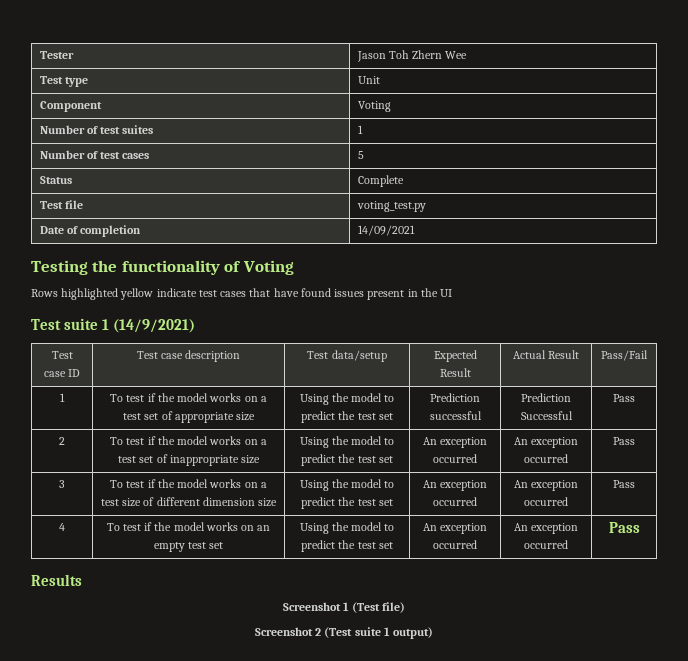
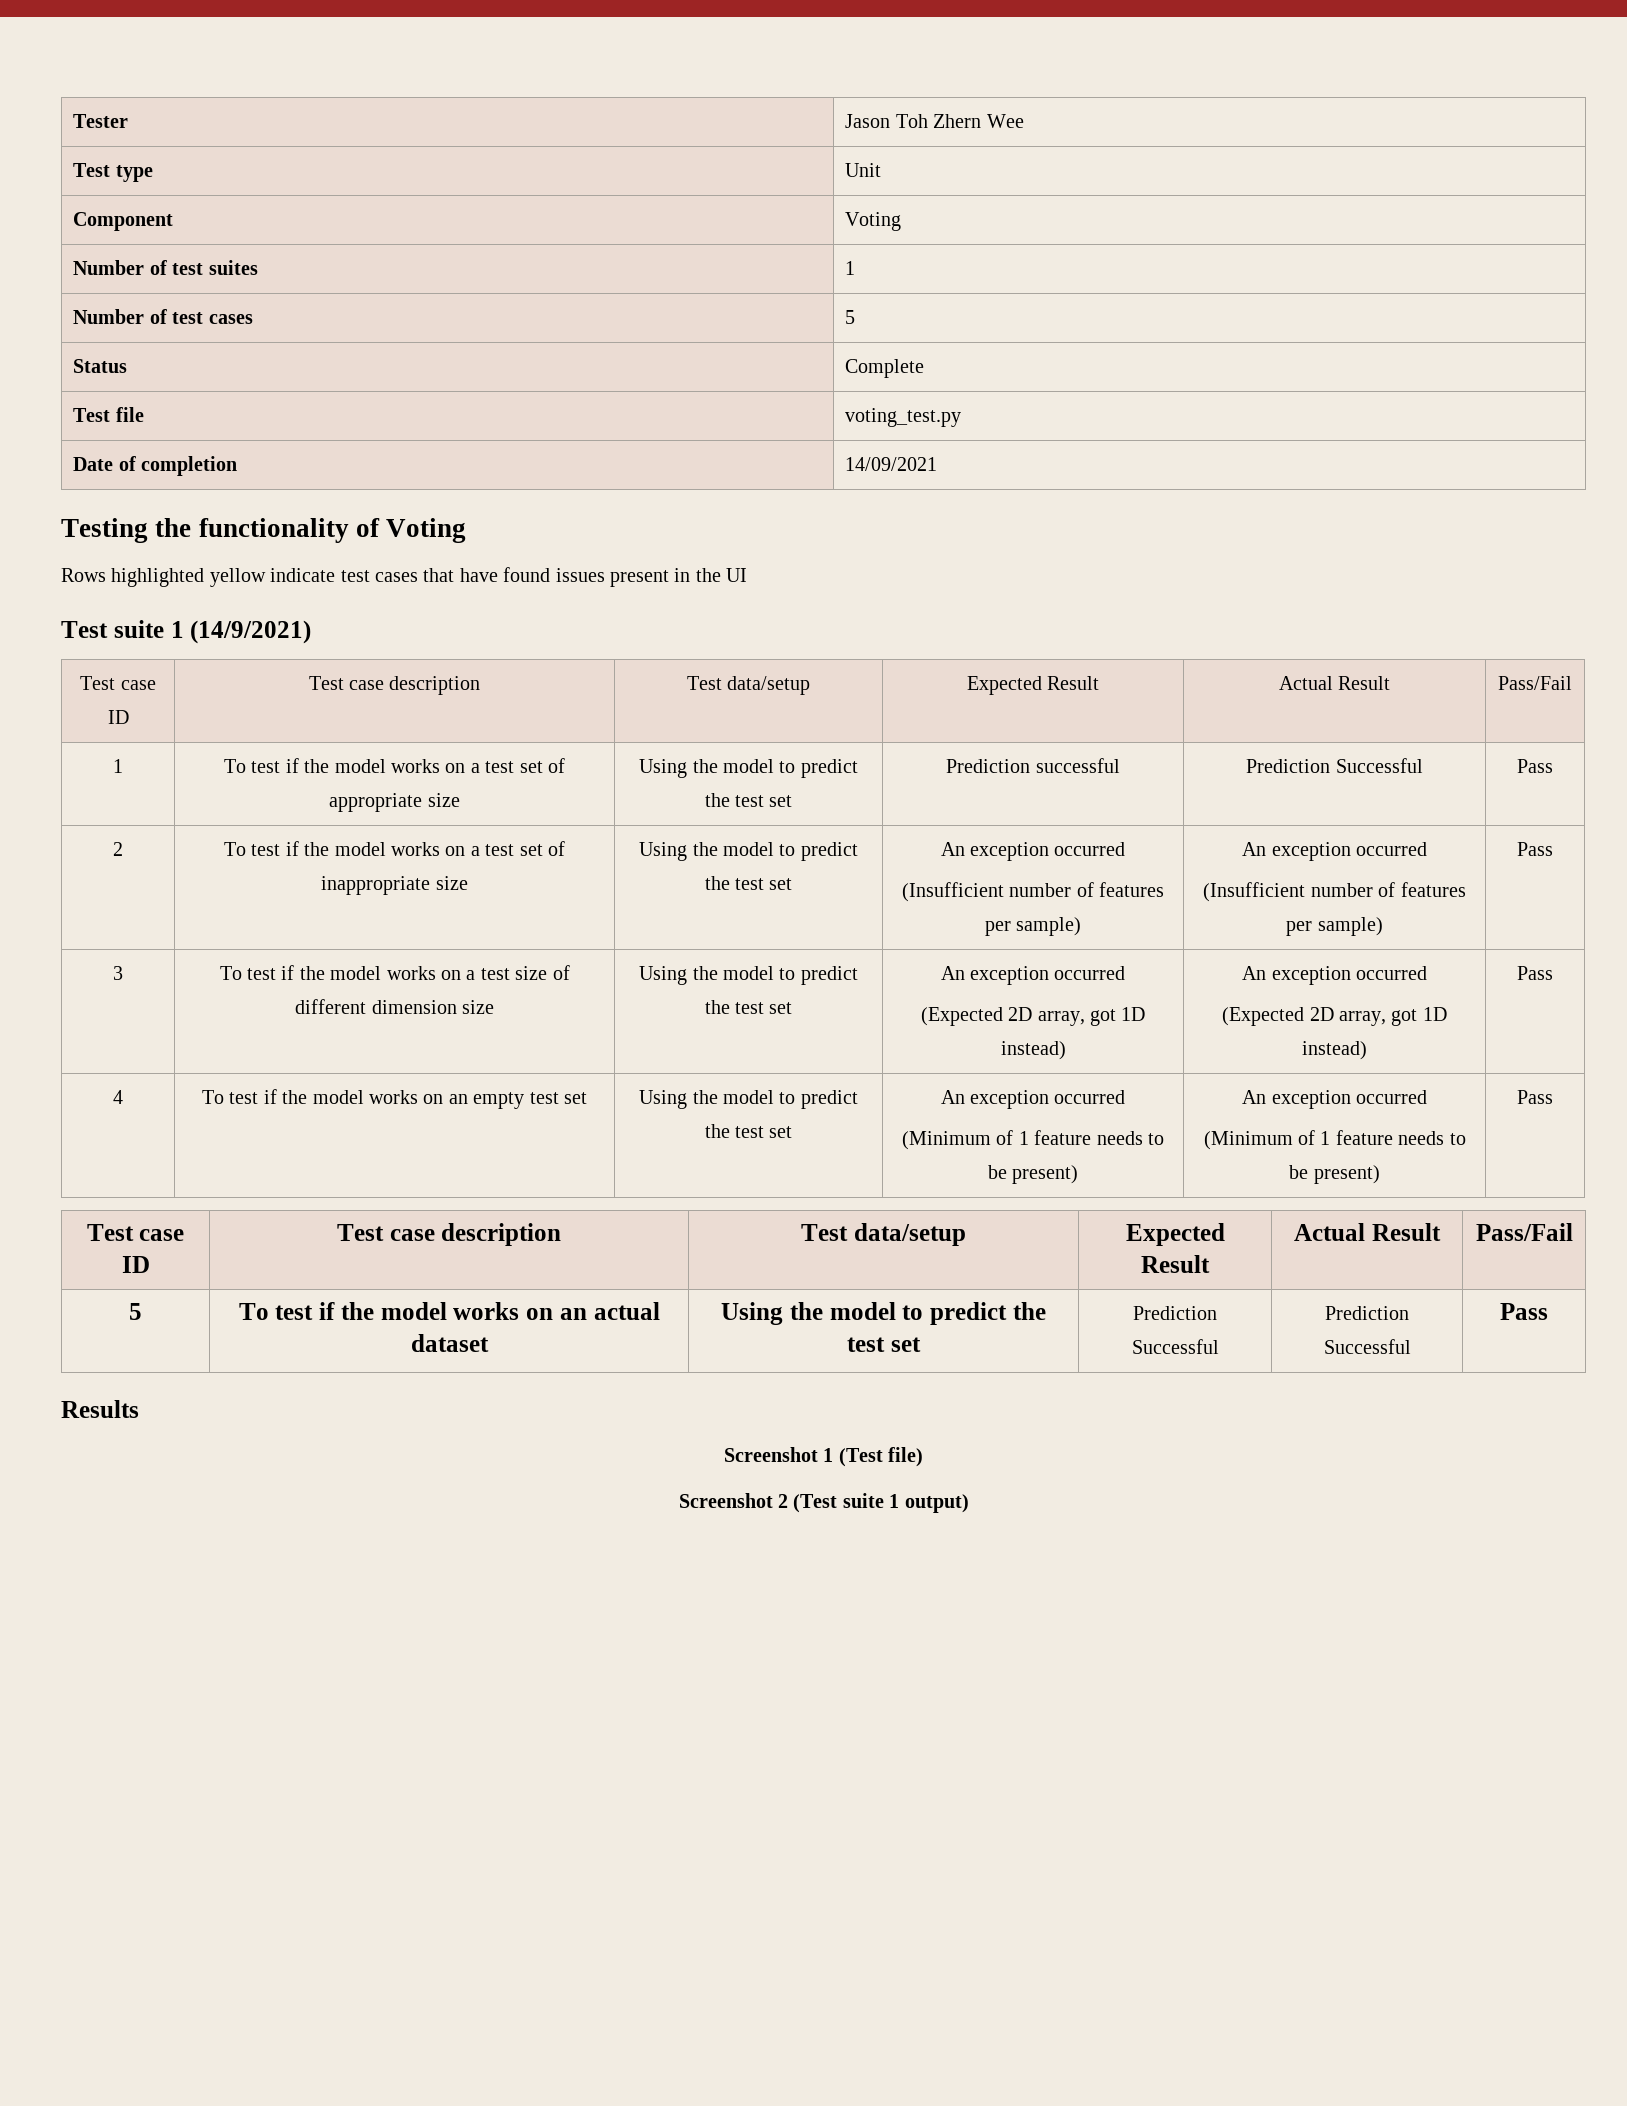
[513,437,579,448] [524,454,568,463] | An exception occurred -> [901,882,1165,902] [984,917,1082,936] [1242,842,1427,861] [1203,882,1466,902] [1286,917,1383,936] // (Insufficient number of features per sample) | An exception occurred // (Insufficient number of features per sample)
[513,480,579,491] [524,497,568,506] | An exception occurred -> [920,1007,1146,1026] [1000,1041,1066,1060] [1242,966,1427,985] [1222,1007,1447,1026] [1302,1041,1367,1060] // (Expected 2D array, got 1D instead) | An exception occurred // (Expected 2D array, got 1D instead)
[513,523,579,534] [524,540,568,549] | An exception occurred -> [902,1130,1164,1150] [987,1165,1079,1184] [1242,1090,1427,1109] [1203,1130,1466,1150] [1289,1165,1380,1184] [1517,1090,1553,1104] [86,1224,185,1241] [121,1256,150,1273] [336,1223,562,1246] [801,1223,966,1246] [1125,1223,1225,1246] [1141,1255,1210,1273] [1294,1223,1441,1241] [1475,1223,1573,1241] [129,1303,142,1320] [238,1302,660,1320] [410,1334,489,1352] [721,1302,1046,1325] [847,1337,921,1352] [1133,1306,1217,1320] [1131,1339,1219,1354] [1325,1306,1409,1320] [1323,1339,1411,1354] // (Minimum of 1 feature needs to be present) | An exception occurred // (Minimum of 1 feature needs to be present) | Pass // Test case ID | Test case description | Test data/setup | Expected Result | Actual Result | Pass/Fail // 5 | To test if the model works on an actual dataset | Using the model to predict the test set | Prediction Successful | Prediction Successful

